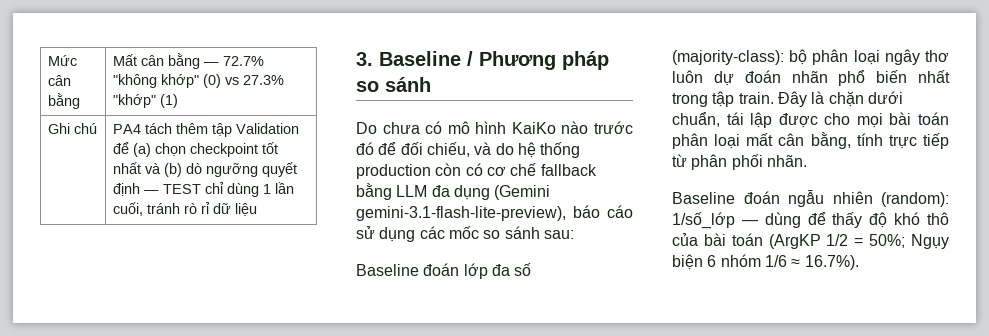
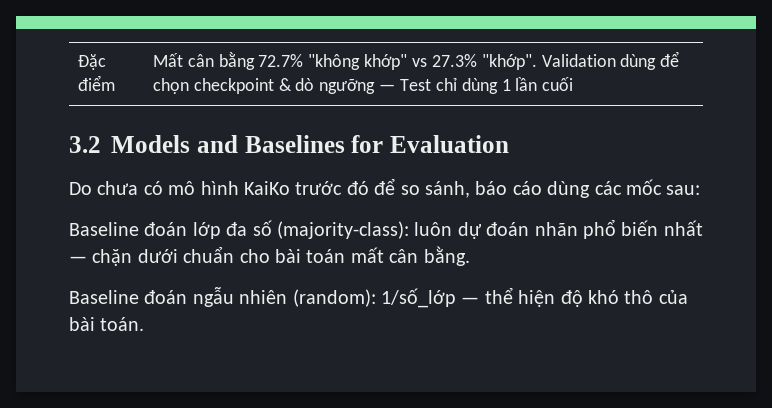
[48,55,78,66] [48,75,72,86] [48,93,81,109] Mức cân bằng -> [77,54,106,70] [77,75,115,91] Đặc điểm
[204,62,220,66] — -> (255, 61) none
[203,74,222,88] (0) -> (408, 62) none
[113,94,179,108] [48,123,98,134] [113,123,300,137] [113,142,279,157] [113,162,298,177] [113,182,295,197] [113,202,258,216] [356,51,609,70] [356,77,431,92] "khớp" (1) // Ghi chú | PA4 tách thêm tập Validation để (a) chọn checkpoint tốt nhất và (b) dò ngưỡng quyết định — TEST chỉ dùng 1 lần cuối, tránh rò rỉ dữ liệu // 3. Baseline / Phương pháp so sánh -> [481,51,680,70] [152,77,574,94] [69,135,509,153] "khớp". Validation dùng để chọn checkpoint & dò ngưỡng — Test chỉ dùng 1 lần cuối // 3.2 Models and Baselines for Evaluation
[561,121,589,134] nào -> (290, 188) none
[400,142,581,158] [356,163,597,179] [356,183,551,200] [356,205,633,221] [356,226,540,242] đối chiếu, và do hệ thống production còn có cơ chế fallback bằng LLM đa dụng (Gemini gemini-3.1-flash-lite-preview), báo cáo sử dụng các mốc so sánh -> [400,179,662,198] so sánh, báo cáo dùng các mốc
[789,49,949,65] bộ phân loại ngây thơ -> (409, 230) none
[672,91,903,107] [672,112,949,128] [672,132,949,149] [672,154,807,170] trong tập train. Đây là chặn dưới chuẩn, tái lập được cho mọi bài toán phân loại mất cân bằng, tính trực tiếp từ phân phối nhãn. -> [69,246,470,266] — chặn dưới chuẩn cho bài toán mất cân bằng.
[764,212,863,228] dùng để thấy -> [484,287,556,307] thể hiện
[731,233,949,249] [672,254,859,270] toán (ArgKP 1/2 = 50%; Ngụy biện 6 nhóm 1/6 ≈ 16.7%). -> [100,317,145,331] toán.

